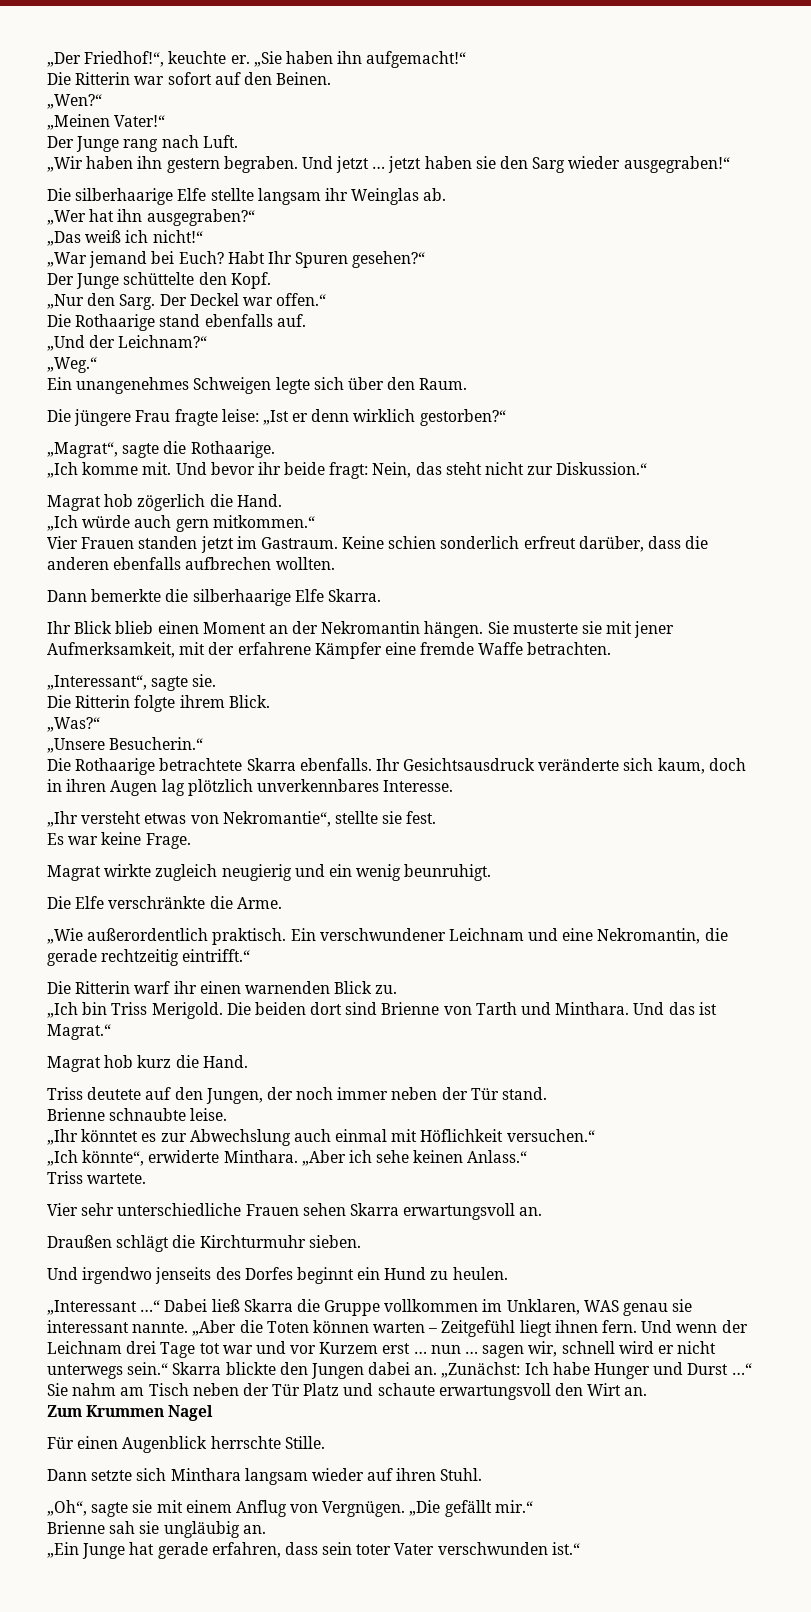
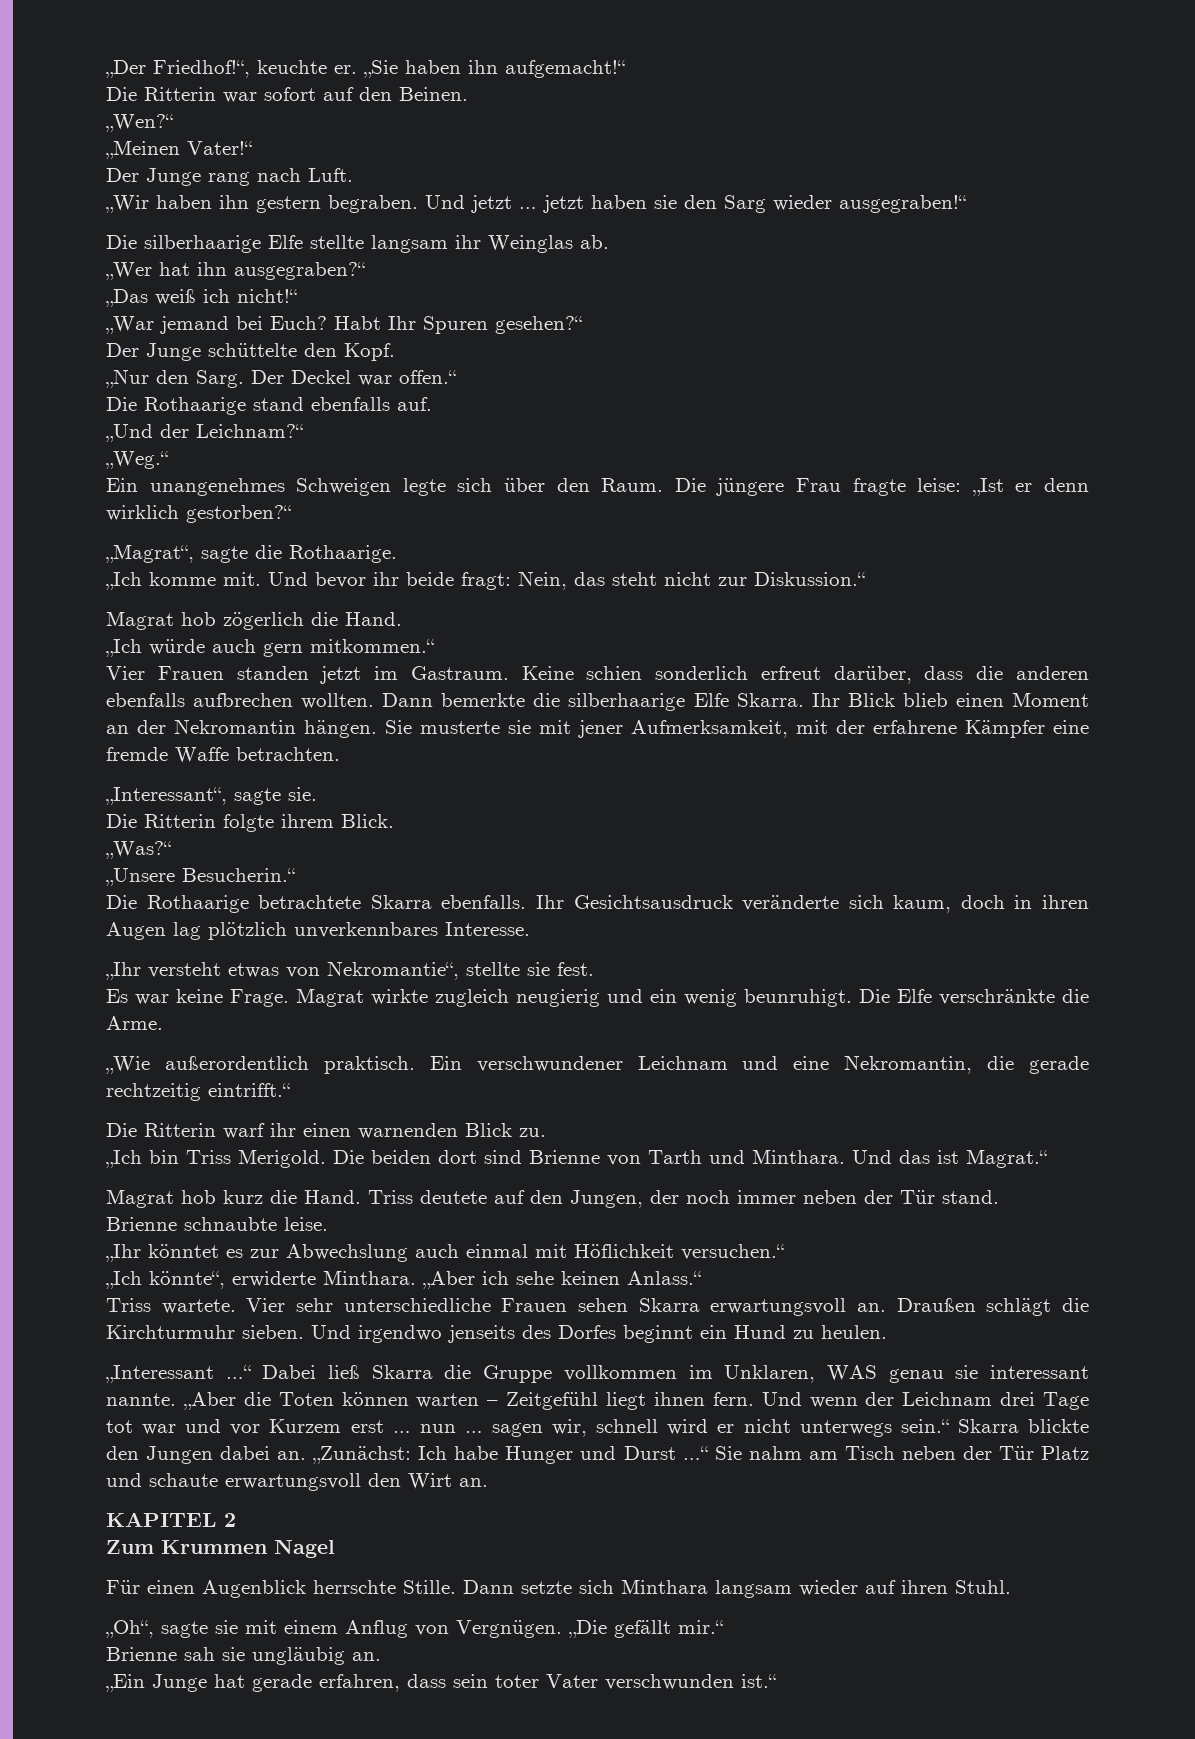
(468, 384) // -> (664, 485) none
(335, 563) // -> (375, 701) none
(381, 595) // -> (804, 700) none
(191, 841) // -> (289, 998) none
(492, 872) // -> (852, 998) none
(248, 1061) // -> (361, 1197) none
(147, 1178) // -> (236, 1306) none
(543, 1211) // -> (886, 1307) none
(361, 1241) // -> (304, 1332) none
(648, 1391) none -> [106,1512,236,1527] // KAPITEL 2
(325, 1442) // -> (456, 1587) none

